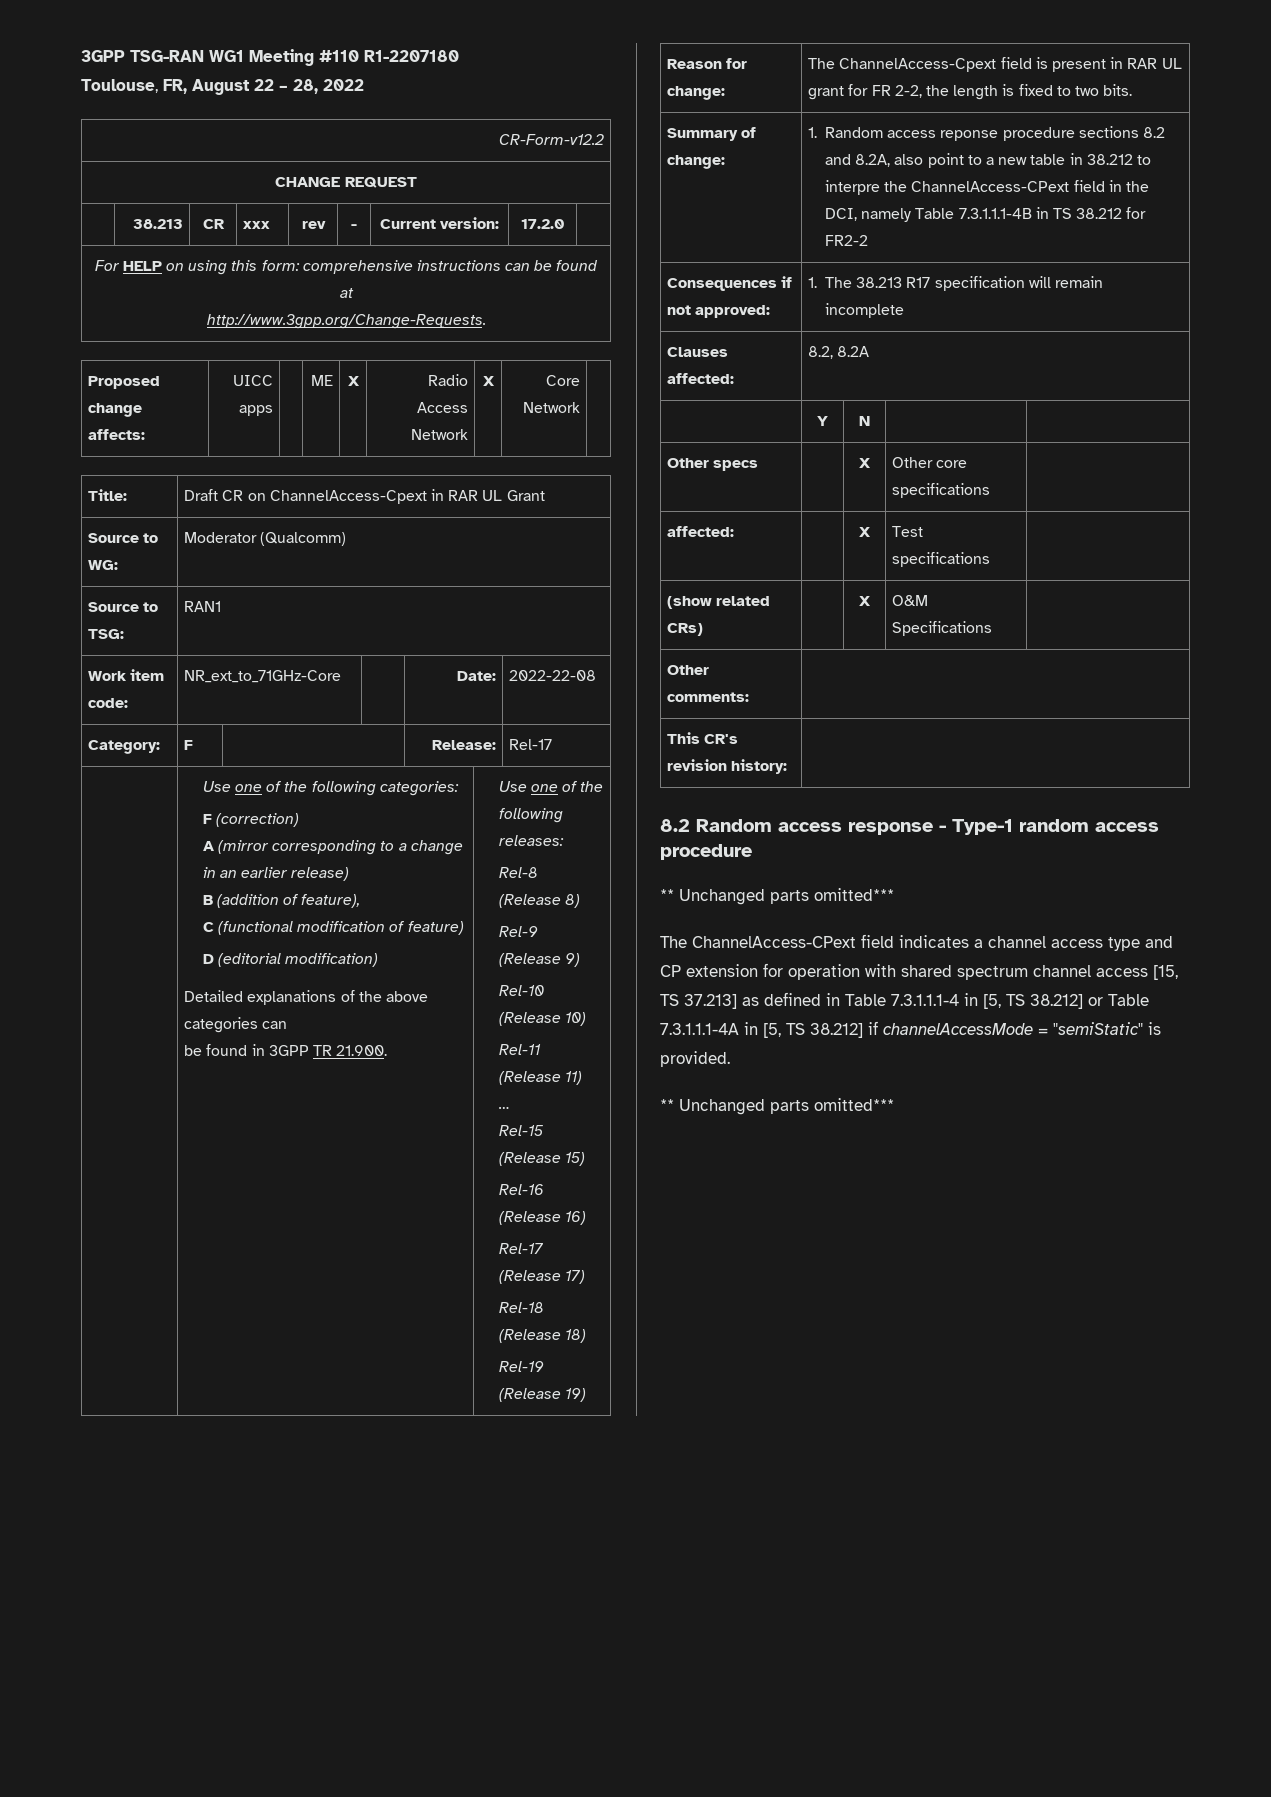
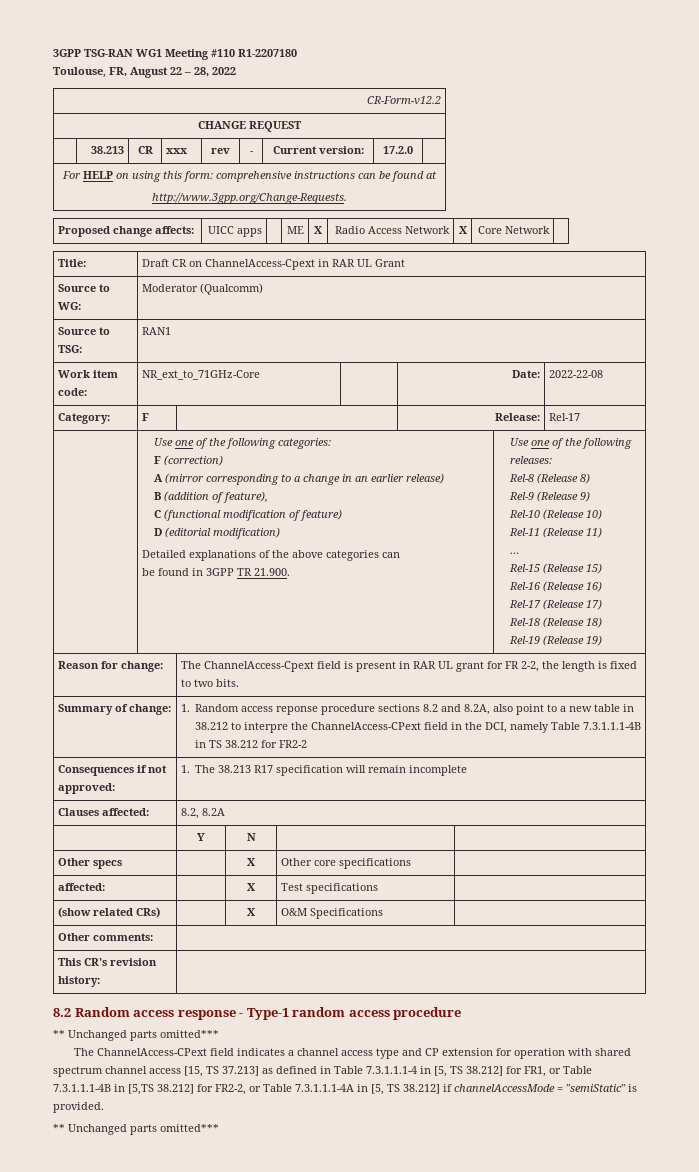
(1083, 1001) none -> [506,1066,592,1077] [53,1084,246,1095] for FR1, or Table 7.3.1.1.1-4B in [5,TS 38.212] for FR2-2,

